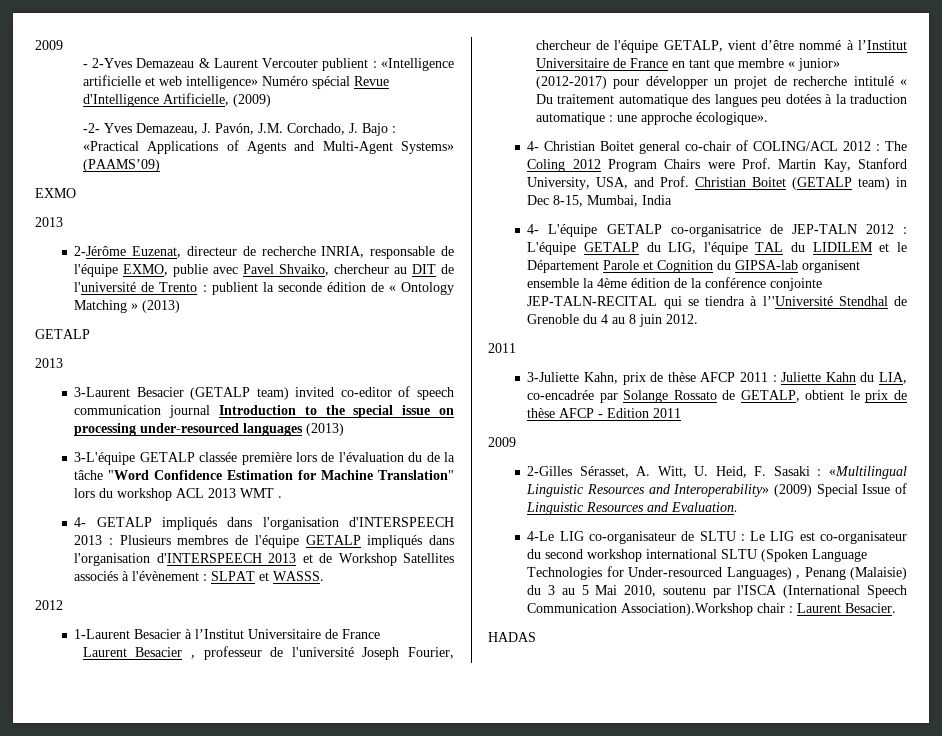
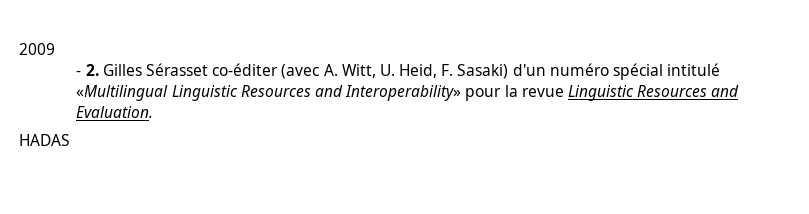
[92,58,454,71] [82,75,389,89] [82,93,271,107] [82,123,396,136] [82,140,454,154] [82,159,160,172] [35,188,76,198] [35,217,63,227] [74,246,454,259] [74,264,454,277] [74,282,454,295] [74,300,181,313] [35,329,90,339] [35,358,63,368] [74,386,454,400] [74,405,454,418] [74,423,345,436] [74,452,455,465] [74,470,454,480] [74,488,283,501] [74,517,454,530] [74,535,454,548] [74,553,454,566] [74,571,325,581] [35,600,63,610] [74,629,381,639] [82,646,454,660] [535,40,907,53] [535,58,840,71] [535,76,907,89] [535,94,907,107] [535,112,768,125] [527,140,907,154] [527,158,907,172] [527,176,907,190] [527,195,673,207] [527,224,907,237] [527,242,907,255] [527,260,861,273] [527,277,823,291] [527,296,907,309] [527,314,699,327] [488,343,516,353] [527,372,907,385] [527,390,907,403] [527,408,682,418] [488,437,516,447] [527,466,629,478] 2-Yves Demazeau & Laurent Vercouter publient : «Intelligence artificielle et web intelligence» Numéro spécial Revue d'Intelligence Artificielle, (2009) // -2- Yves Demazeau, J. Pavón, J.M. Corchado, J. Bajo : «Practical Applications of Agents and Multi-Agent Systems» (PAAMS’09) // EXMO // 2013 // 2-Jérôme Euzenat, directeur de recherche INRIA, responsable de l'équipe EXMO, publie avec Pavel Shvaiko, chercheur au DIT de l'université de Trento : publient la seconde édition de « Ontology Matching » (2013) // GETALP // 2013 // 3-Laurent Besacier (GETALP team) invited co-editor of speech communication journal Introduction to the special issue on processing under-resourced languages (2013) // 3-L'équipe GETALP classée première lors de l'évaluation du de la tâche "Word Confidence Estimation for Machine Translation" lors du workshop ACL 2013 WMT . // 4- GETALP impliqués dans l'organisation d'INTERSPEECH 2013 : Plusieurs membres de l'équipe GETALP impliqués dans l'organisation d'INTERSPEECH 2013 et de Workshop Satellites associés à l'évènement : SLPAT et WASSS. // 2012 // 1-Laurent Besacier à l’Institut Universitaire de France // Laurent Besacier , professeur de l'université Joseph Fourier, chercheur de l'équipe GETALP, vient d’être nommé à l’Institut Universitaire de France en tant que membre « junior» (2012-2017) pour développer un projet de recherche intitulé « Du traitement automatique des langues peu dotées à la traduction automatique : une approche écologique». // 4- Christian Boitet general co-chair of COLING/ACL 2012 : The Coling 2012 Program Chairs were Prof. Martin Kay, Stanford University, USA, and Prof. Christian Boitet (GETALP team) in Dec 8-15, Mumbai, India // 4- L'équipe GETALP co-organisatrice de JEP-TALN 2012 : L'équipe GETALP du LIG, l'équipe TAL du LIDILEM et le Département Parole et Cognition du GIPSA-lab organisent ensemble la 4ème édition de la conférence conjointe JEP-TALN-RECITAL qui se tiendra à l’'Université Stendhal de Grenoble du 4 au 8 juin 2012. // 2011 // 3-Juliette Kahn, prix de thèse AFCP 2011 : Juliette Kahn du LIA, co-encadrée par Solange Rossato de GETALP, obtient le prix de thèse AFCP - Edition 2011 // 2009 // 2-Gilles Sérasset, -> [85,63,320,79] 2. Gilles Sérasset co-éditer (avec
[773,466,822,476] Sasaki : -> [457,63,721,80] Sasaki) d'un numéro spécial intitulé
[774,483,907,497] (2009) Special Issue of -> [465,85,564,101] pour la revue
[527,531,908,544] [527,549,868,562] [527,566,907,580] [527,585,907,598] [527,603,897,616] // 4-Le LIG co-organisateur de SLTU : Le LIG est co-organisateur du second workshop international SLTU (Spoken Language Technologies for Under-resourced Languages) , Penang (Malaisie) du 3 au 5 Mai 2010, soutenu par l'ISCA (International Speech Communication Association).Workshop chair : Laurent Besacier. -> (154, 112) none

